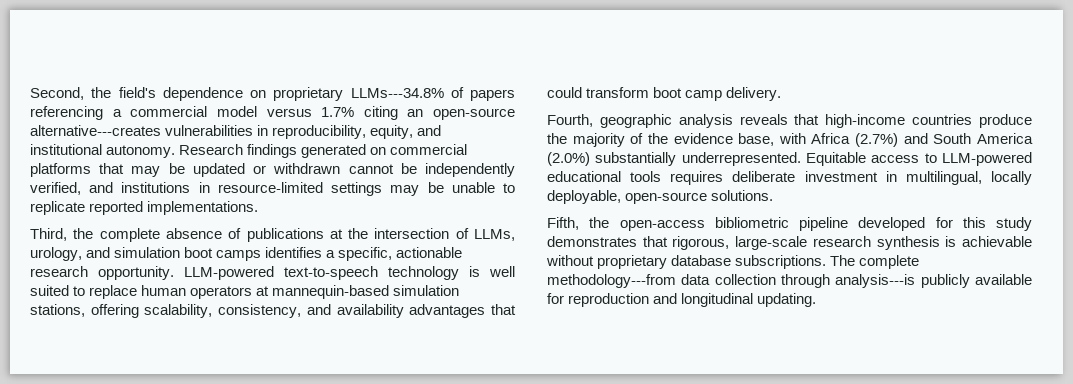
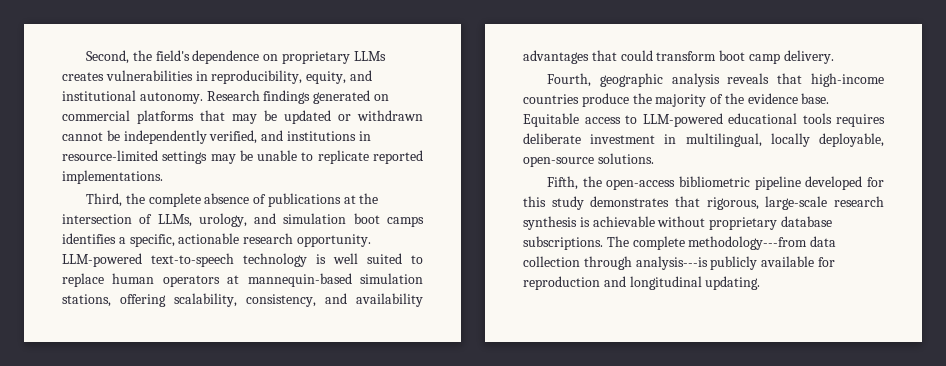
[350,87,515,101] [30,106,515,120] [30,125,161,136] LLMs---34.8% of papers referencing a commercial model versus 1.7% citing an open-source alternative---creates -> [353,51,386,61] [62,72,104,81] LLMs creates
[738,133,1033,147] [547,152,801,166] base, with Africa (2.7%) and South America (2.0%) substantially underrepresented. -> [801,93,830,104] base.

